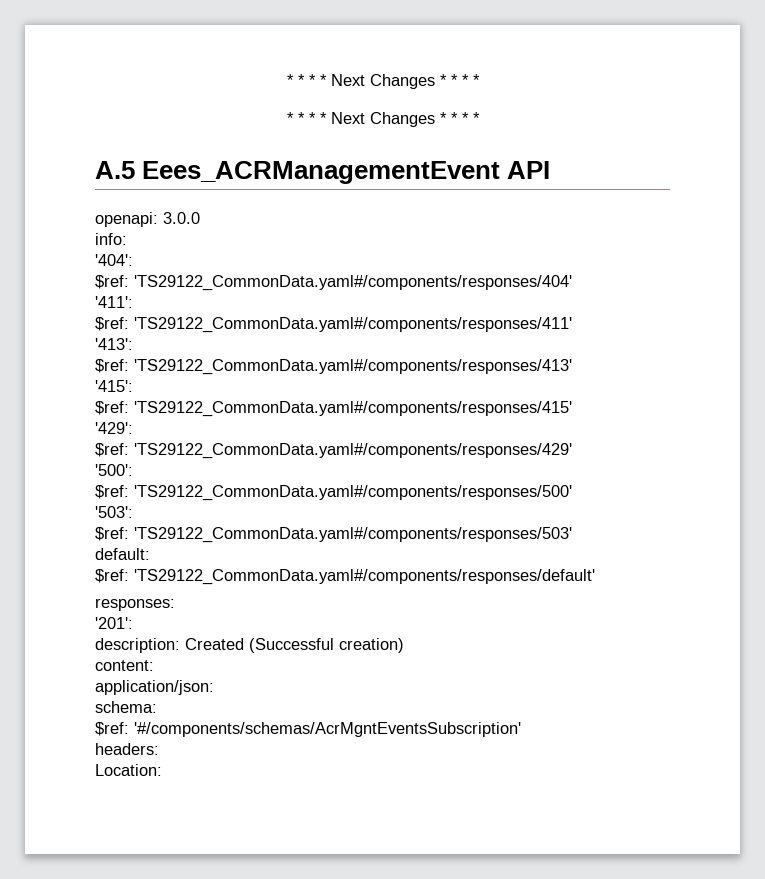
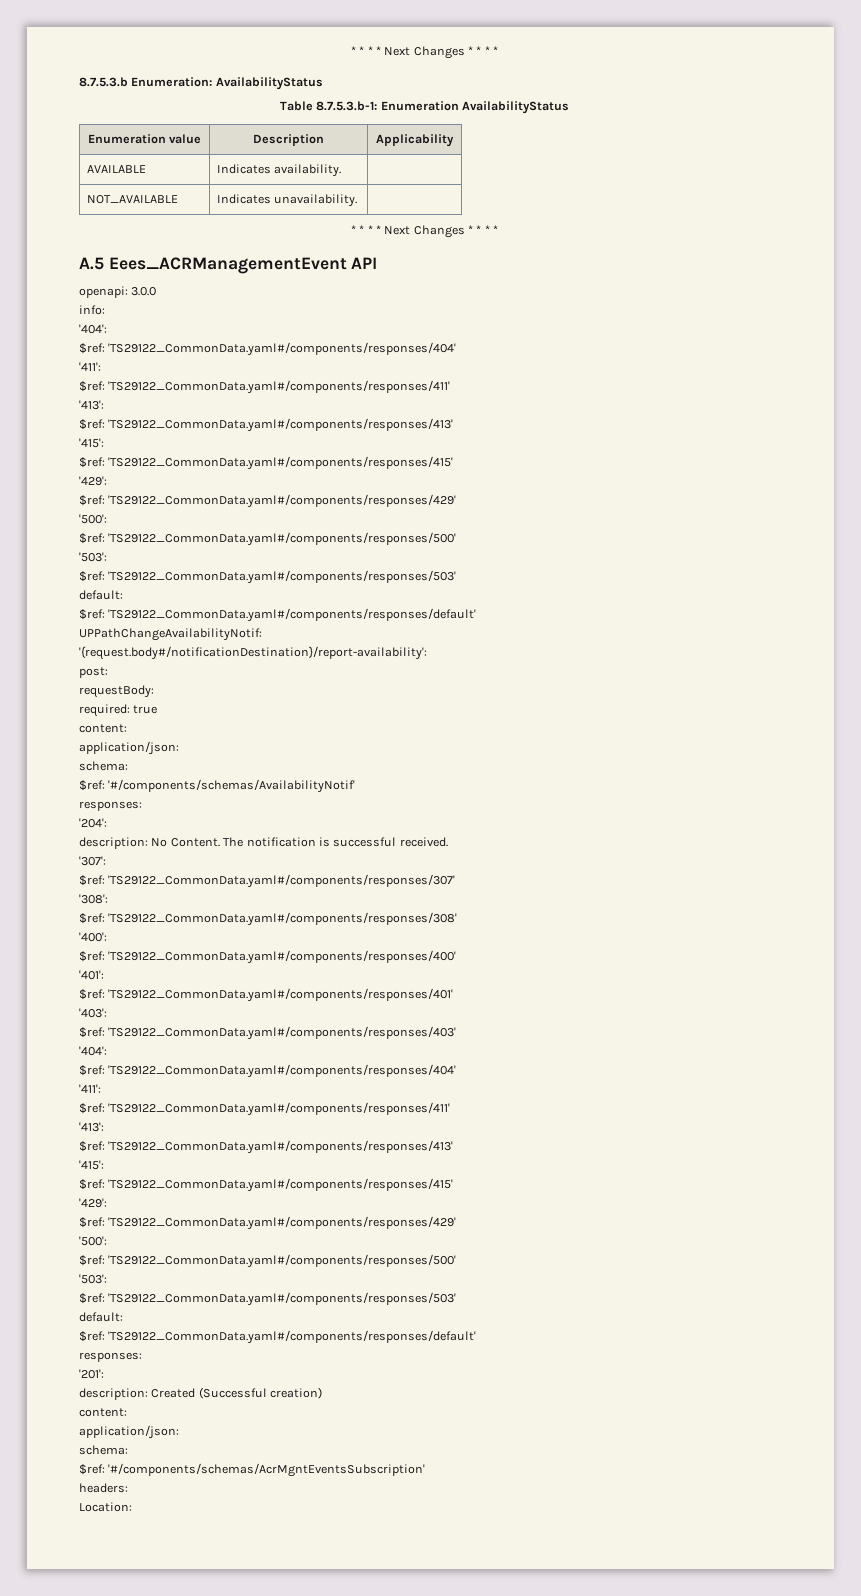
(480, 80) none -> [79,77,323,90] [279,101,570,114] [87,134,202,144] [253,134,324,146] [376,134,454,147] [86,165,146,173] [216,164,342,177] [86,195,178,204] [216,194,358,207] // 8.7.5.3.b Enumeration: AvailabilityStatus // Table 8.7.5.3.b-1: Enumeration AvailabilityStatus // Enumeration value | Description | Applicability // AVAILABLE | Indicates availability. | // NOT_AVAILABLE | Indicates unavailability. |
(595, 577) none -> [79,628,262,641] [79,646,427,660] [79,667,108,678] [79,685,154,698] [79,704,158,717] [79,724,127,733] [79,741,179,755] [79,761,128,771] [79,779,356,793] [79,801,142,811] [79,818,107,828] [79,837,448,849] [79,856,106,866] [79,874,456,888] [79,894,108,904] [79,912,458,926] [79,932,107,942] [79,950,457,964] [79,970,104,980] [79,988,454,1002] [79,1008,107,1018] [79,1026,457,1040] [79,1046,107,1056] [79,1064,457,1078] [79,1084,101,1093] [79,1102,451,1116] [79,1122,104,1132] [79,1140,454,1154] [79,1160,104,1170] [79,1178,454,1192] [79,1198,107,1208] [79,1216,457,1230] [79,1236,107,1246] [79,1254,457,1268] [79,1274,107,1284] [79,1292,457,1306] [79,1312,123,1322] [79,1330,477,1344] // UPPathChangeAvailabilityNotif: // '{request.body#/notificationDestination}/report-availability': // post: // requestBody: // required: true // content: // application/json: // schema: // $ref: '#/components/schemas/AvailabilityNotif' // responses: // '204': // description: No Content. The notification is successful received. // '307': // $ref: 'TS29122_CommonData.yaml#/components/responses/307' // '308': // $ref: 'TS29122_CommonData.yaml#/components/responses/308' // '400': // $ref: 'TS29122_CommonData.yaml#/components/responses/400' // '401': // $ref: 'TS29122_CommonData.yaml#/components/responses/401' // '403': // $ref: 'TS29122_CommonData.yaml#/components/responses/403' // '404': // $ref: 'TS29122_CommonData.yaml#/components/responses/404' // '411': // $ref: 'TS29122_CommonData.yaml#/components/responses/411' // '413': // $ref: 'TS29122_CommonData.yaml#/components/responses/413' // '415': // $ref: 'TS29122_CommonData.yaml#/components/responses/415' // '429': // $ref: 'TS29122_CommonData.yaml#/components/responses/429' // '500': // $ref: 'TS29122_CommonData.yaml#/components/responses/500' // '503': // $ref: 'TS29122_CommonData.yaml#/components/responses/503' // default: // $ref: 'TS29122_CommonData.yaml#/components/responses/default'

